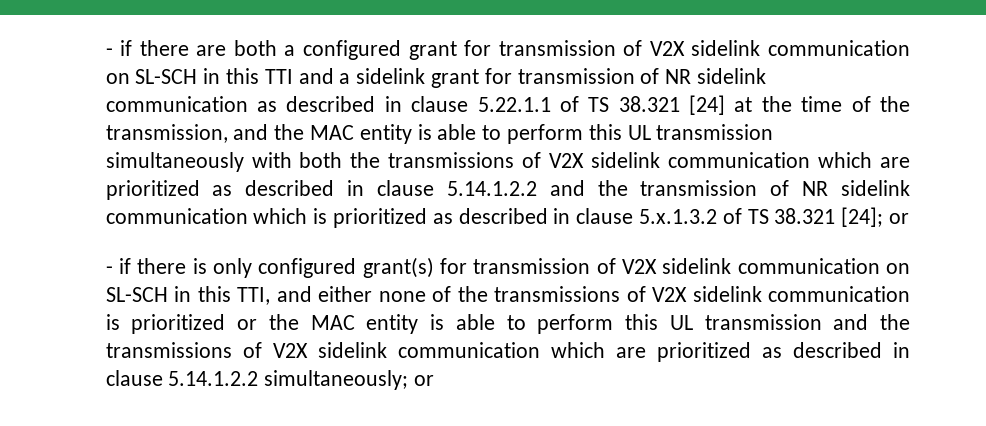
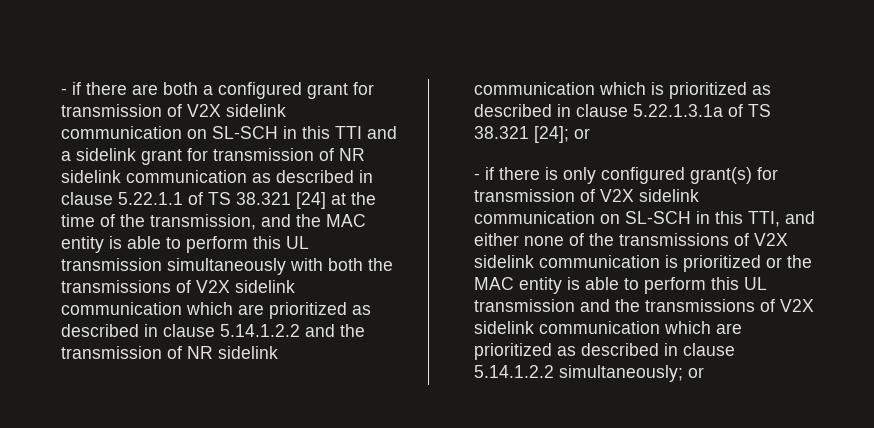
[639,209,718,224] 5.x.1.3.2 -> [633,104,724,117] 5.22.1.3.1a

